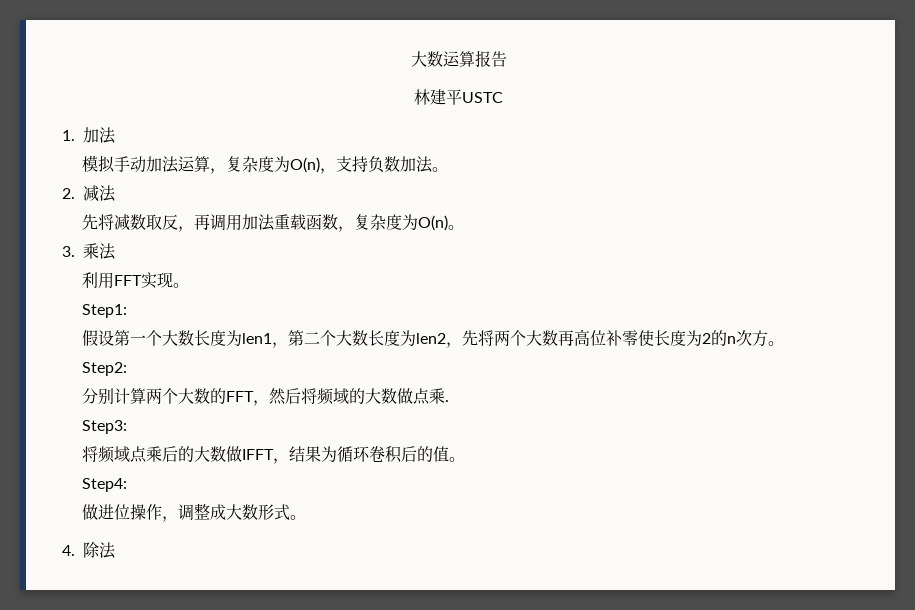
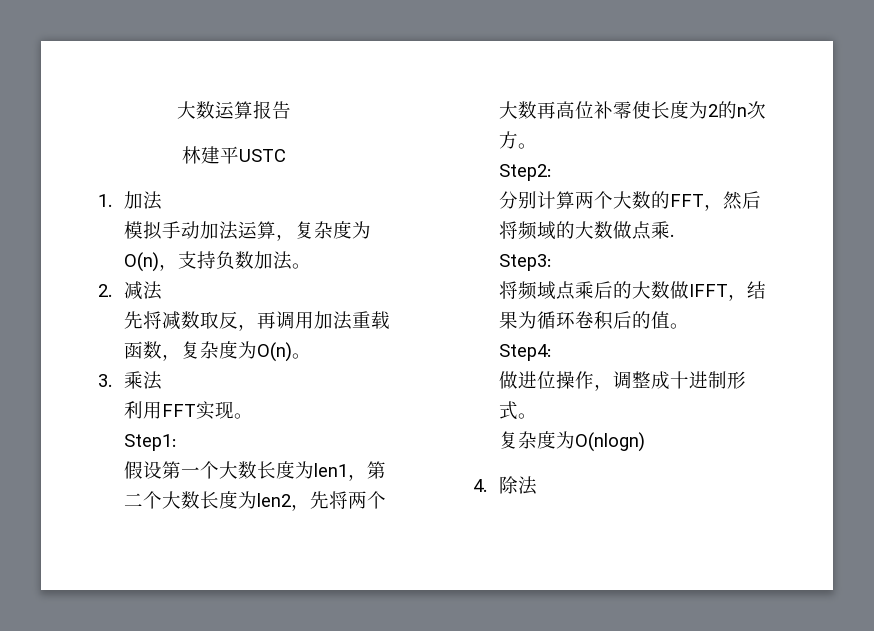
[226,504,259,520] 大数 -> [669,371,727,389] 十进制
(307, 517) none -> [498,431,645,452] // 复杂度为O(nlogn)

